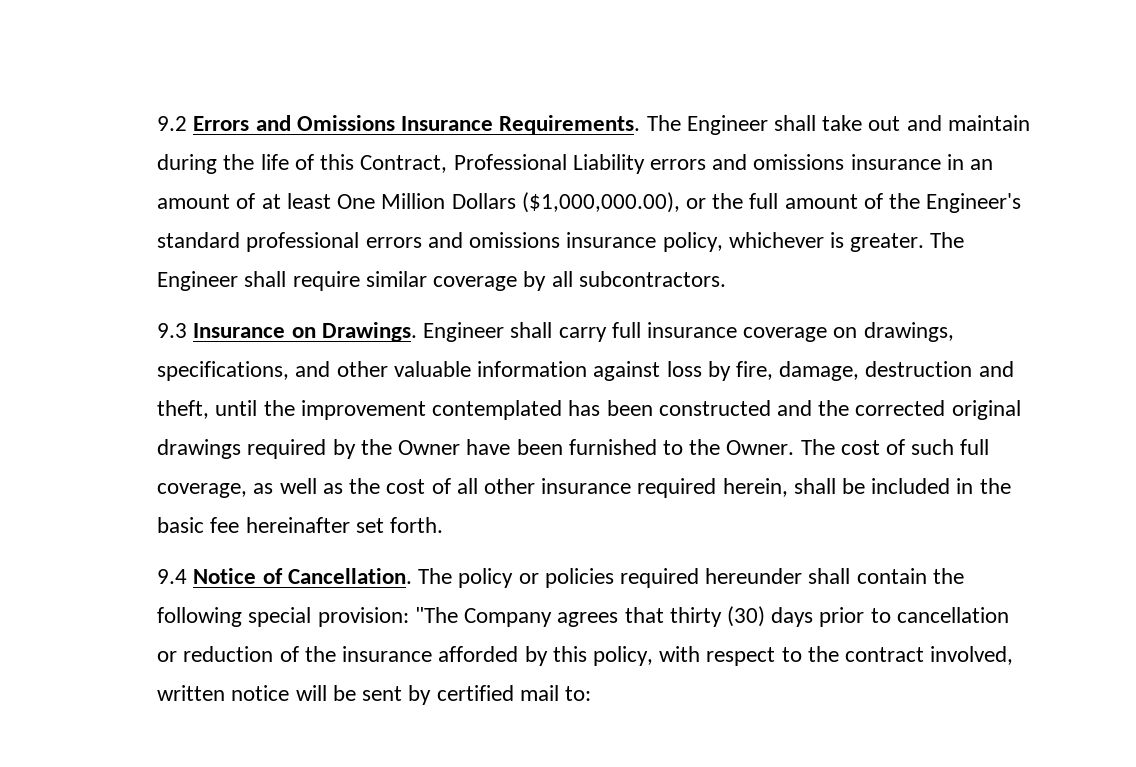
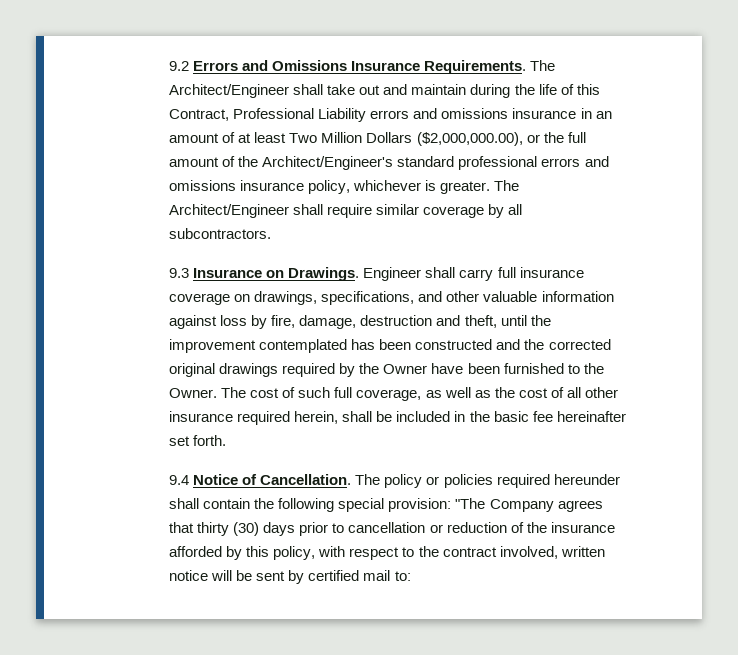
[686,115,768,135] Engineer -> [169,84,290,98] Architect/Engineer
[337,194,376,209] One -> [289,133,318,143] Two
[521,192,680,213] ($1,000,000.00), -> [416,132,523,146] ($2,000,000.00),
[926,193,1022,213] Engineer's -> [262,156,394,170] Architect/Engineer's
[157,271,239,291] Engineer -> [169,204,290,218] Architect/Engineer

